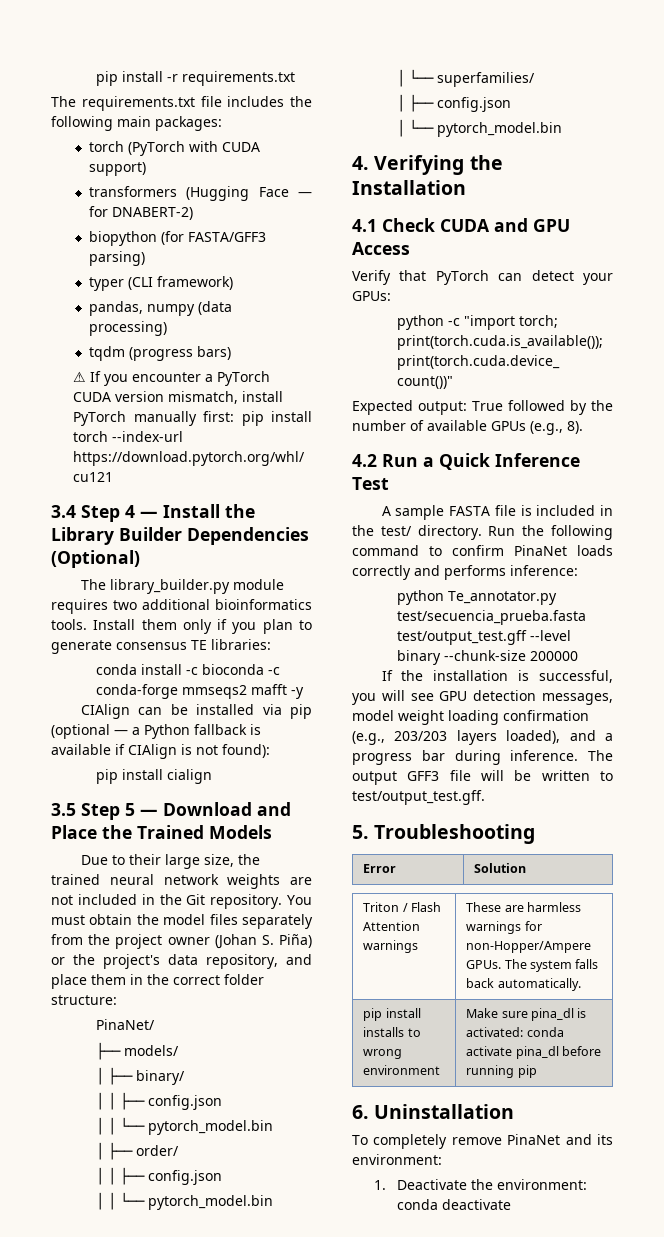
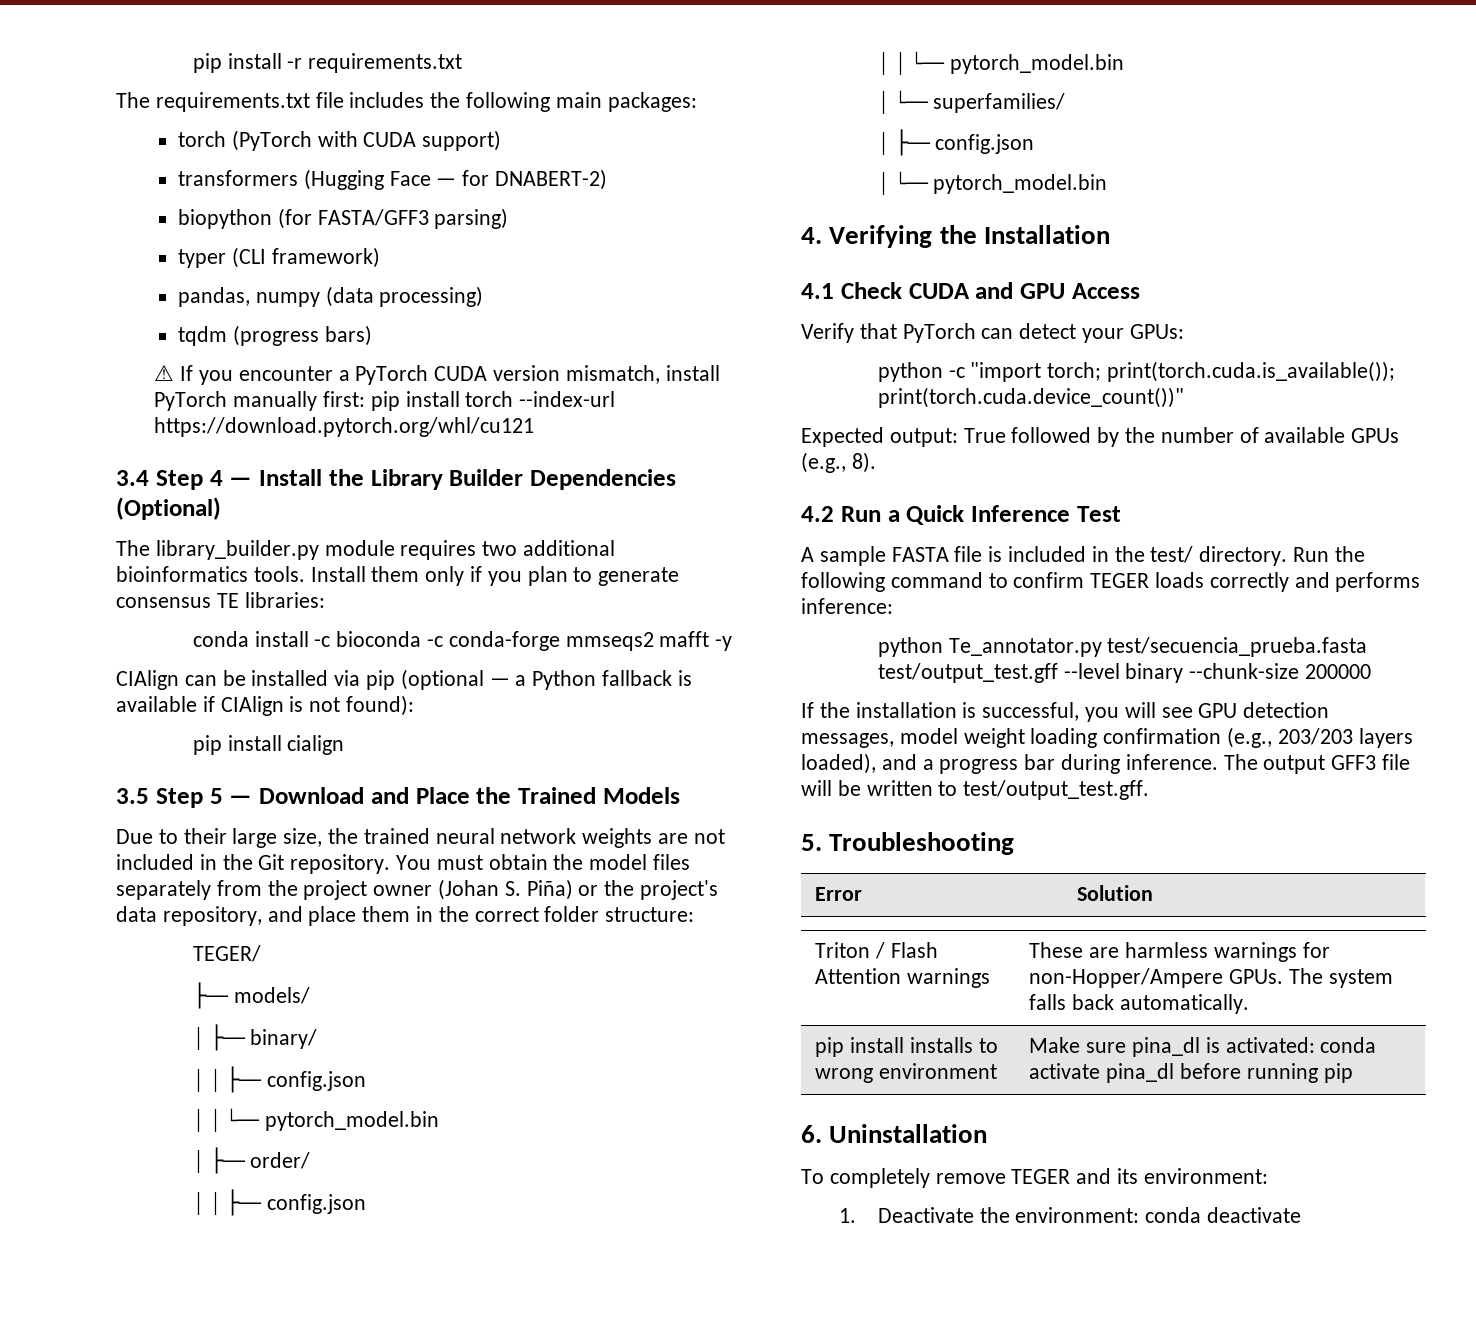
[95,1019,155,1030] PinaNet/ -> [192,945,261,962] TEGER/
[514,545,567,556] PinaNet -> [1090,573,1150,588] TEGER
[507,1134,561,1145] PinaNet -> [1011,1169,1071,1184] TEGER

